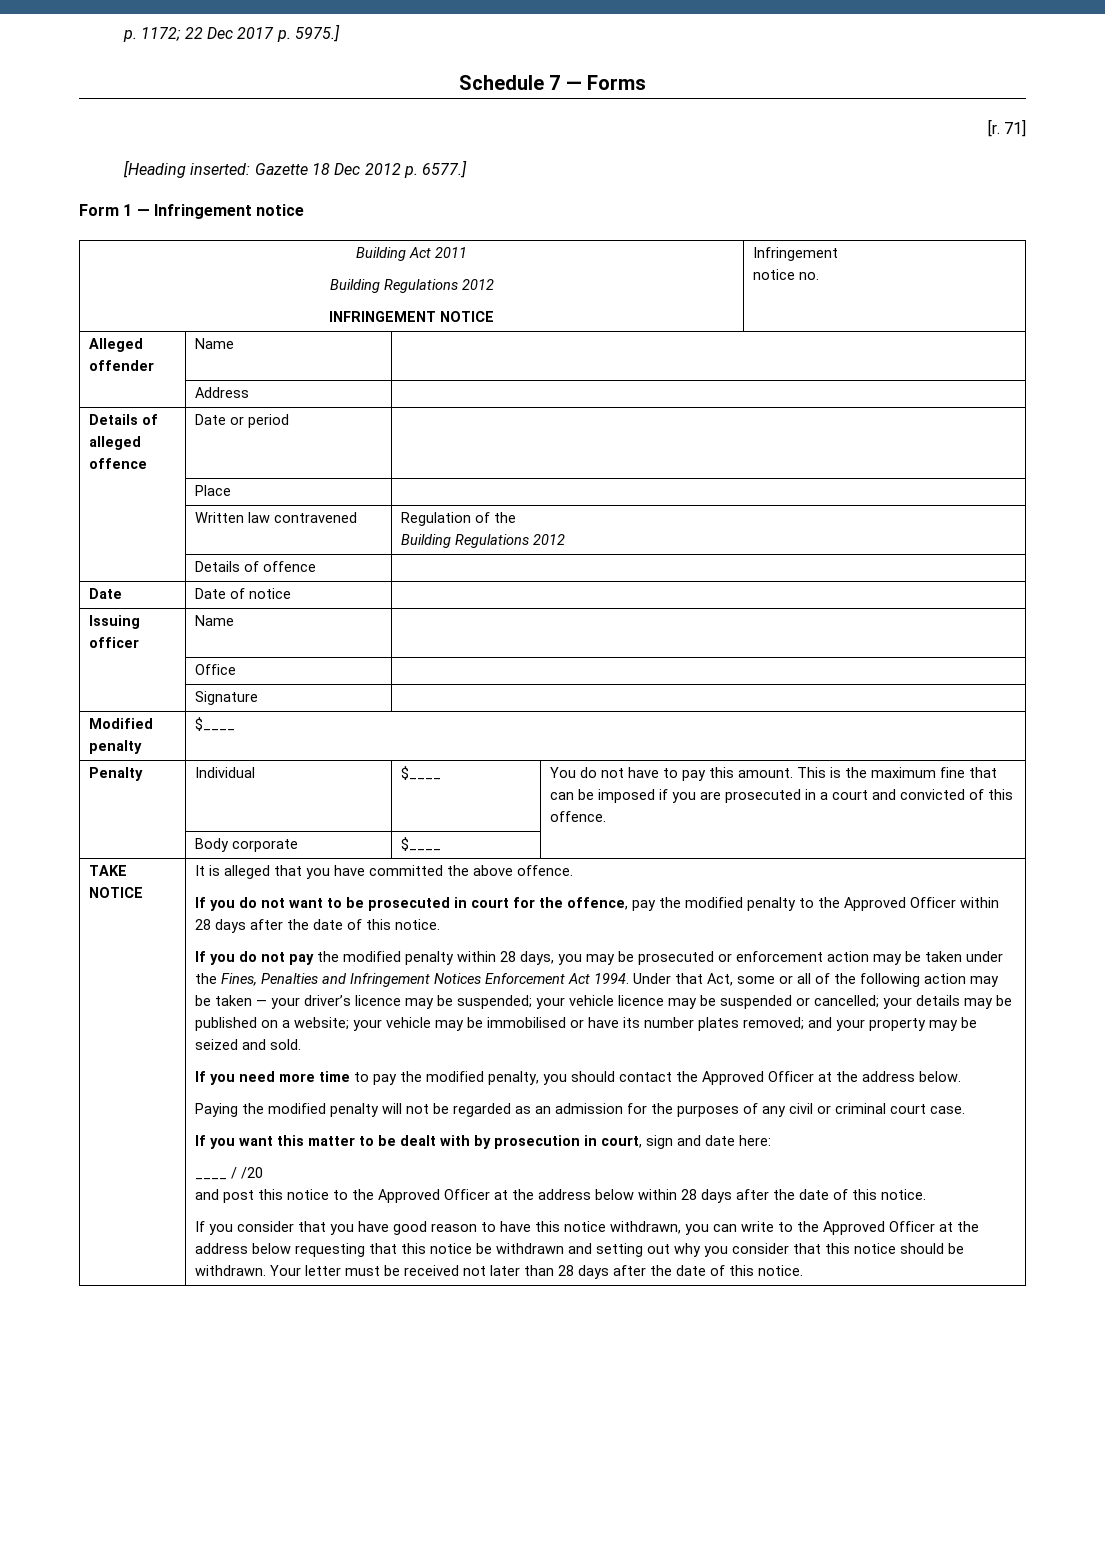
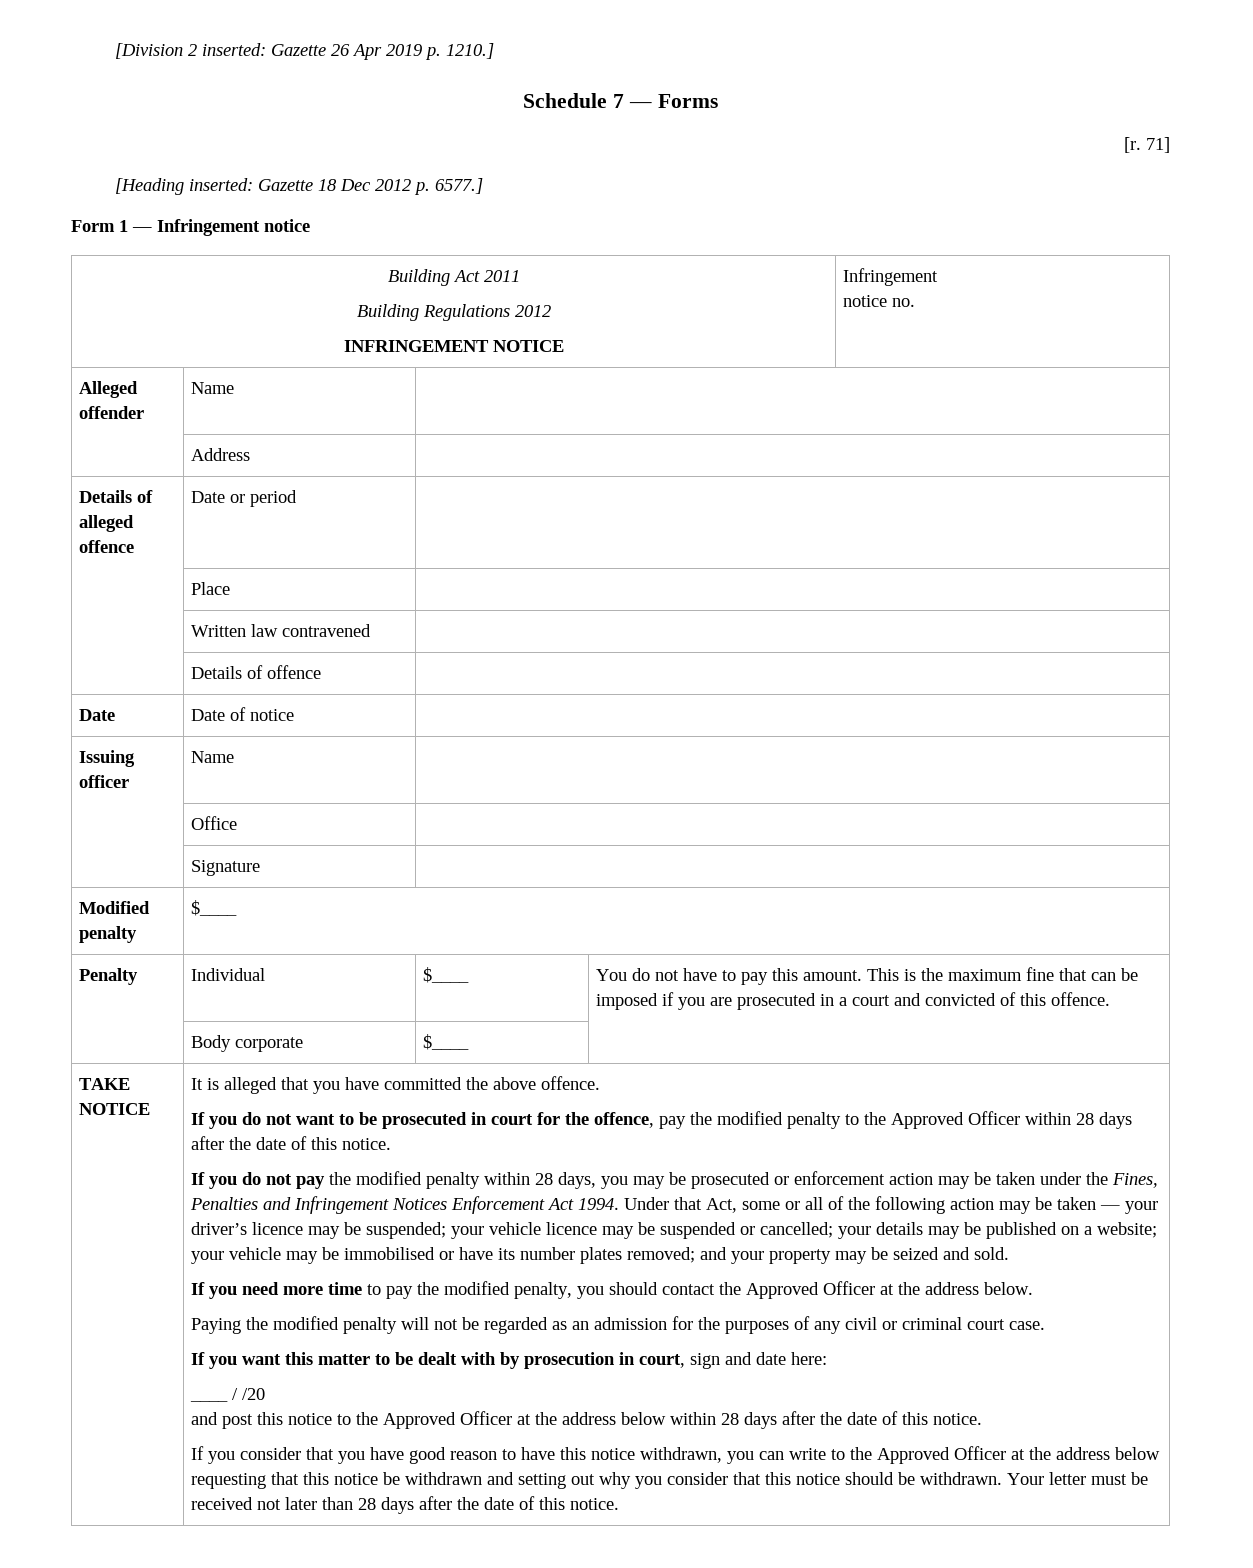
[122,24,340,42] p. 1172; 22 Dec 2017 p. 5975.] -> [114,43,494,60] [Division 2 inserted: Gazette 26 Apr 2019 p. 1210.]
[401,512,517,526] [401,534,566,548] Regulation of the // Building Regulations 2012 -> (371, 630) none

